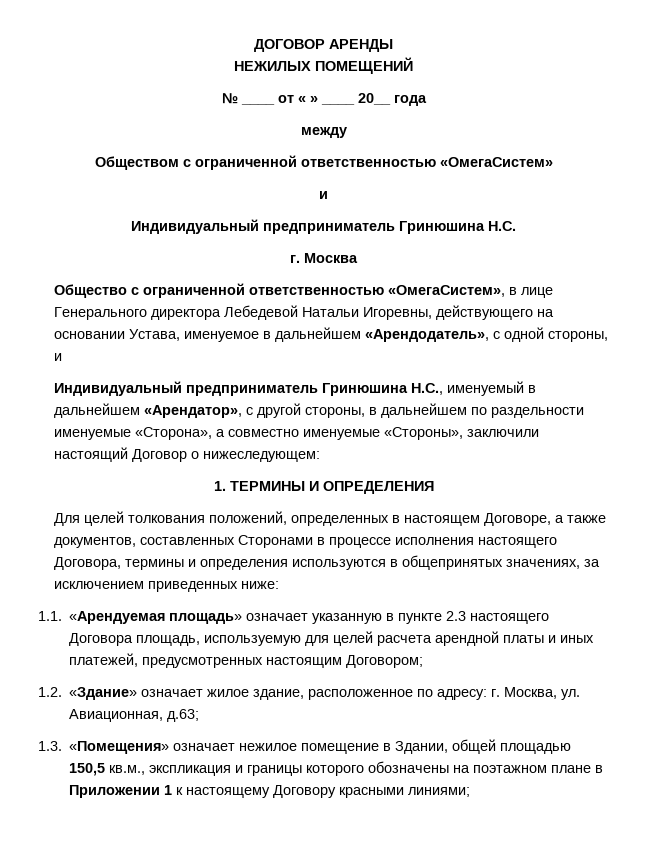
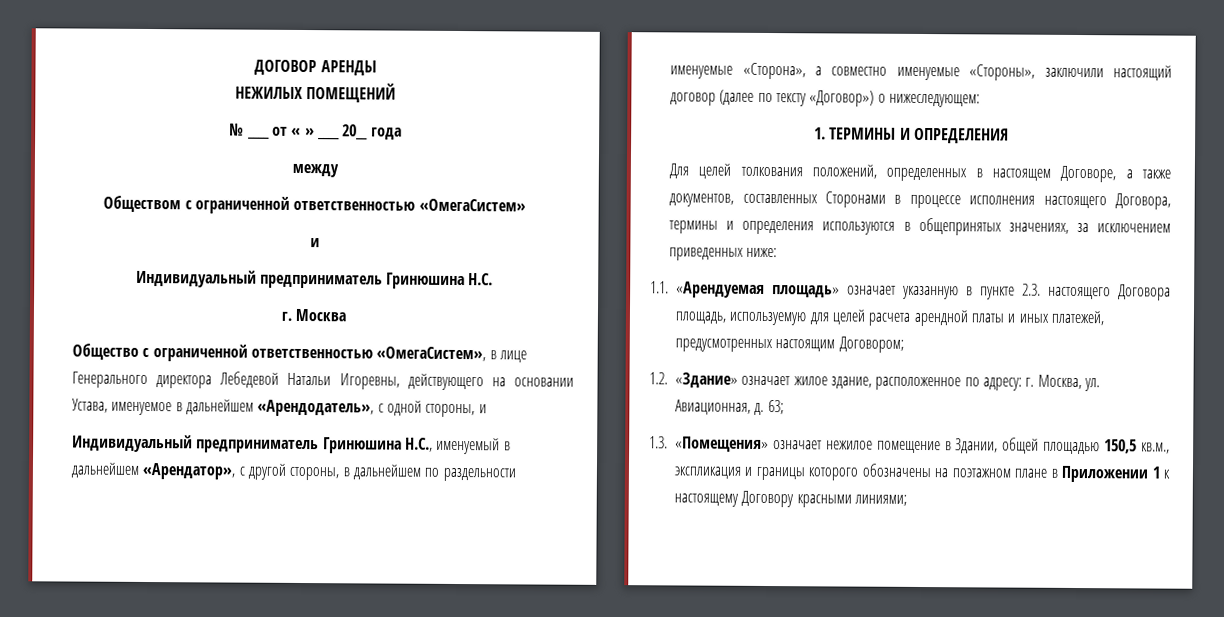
[132,449,188,462] Договор -> [670,89,875,107] договор (далее по тексту «Договор»)
[446,611,467,621] 2.3 -> [1022,283,1041,296] 2.3.
[167,709,200,722] д.63; -> [754,400,784,415] д. 63;

